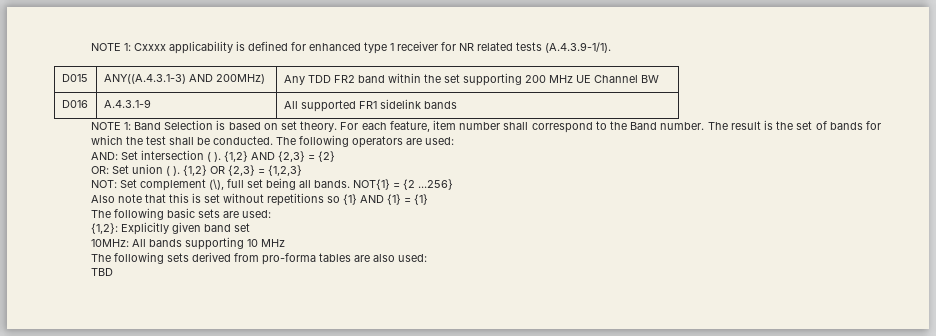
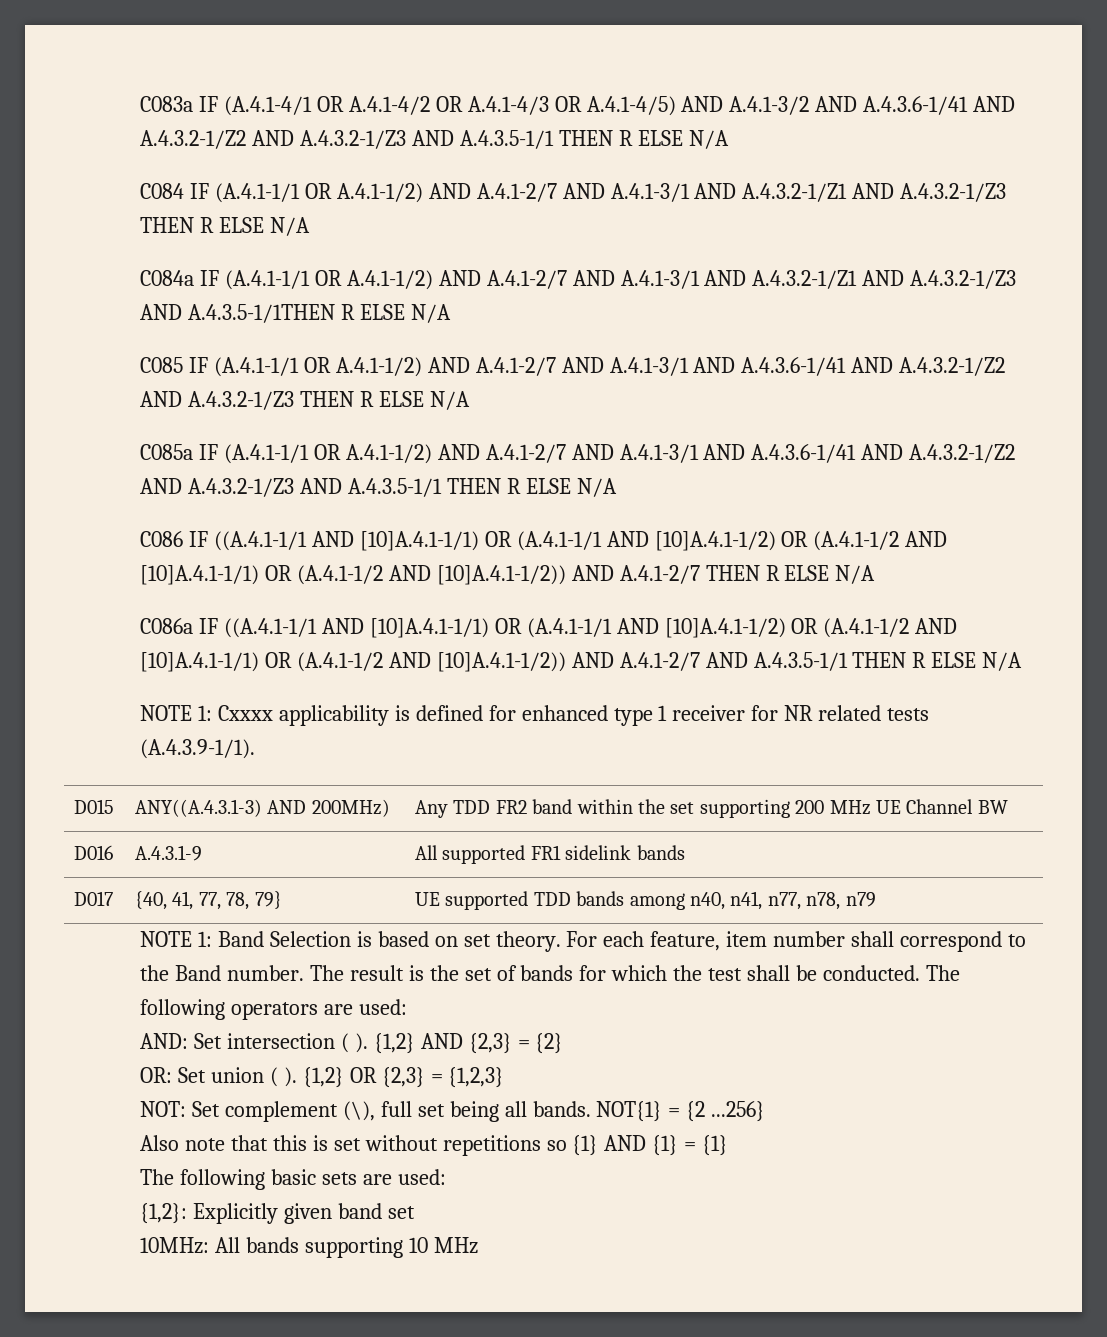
(90, 47) none -> [140,96,1016,116] [140,130,729,149] [140,183,1007,203] [140,217,310,236] [140,270,1017,290] [140,304,451,323] [140,357,1006,377] [140,391,470,410] [140,444,1016,464] [140,478,617,497] [140,531,948,551] [140,565,876,585] [140,618,958,638] [140,652,1023,672] C083a IF (A.4.1-4/1 OR A.4.1-4/2 OR A.4.1-4/3 OR A.4.1-4/5) AND A.4.1-3/2 AND A.4.3.6-1/41 AND A.4.3.2-1/Z2 AND A.4.3.2-1/Z3 AND A.4.3.5-1/1 THEN R ELSE N/A // C084 IF (A.4.1-1/1 OR A.4.1-1/2) AND A.4.1-2/7 AND A.4.1-3/1 AND A.4.3.2-1/Z1 AND A.4.3.2-1/Z3 THEN R ELSE N/A // C084a IF (A.4.1-1/1 OR A.4.1-1/2) AND A.4.1-2/7 AND A.4.1-3/1 AND A.4.3.2-1/Z1 AND A.4.3.2-1/Z3 AND A.4.3.5-1/1THEN R ELSE N/A // C085 IF (A.4.1-1/1 OR A.4.1-1/2) AND A.4.1-2/7 AND A.4.1-3/1 AND A.4.3.6-1/41 AND A.4.3.2-1/Z2 AND A.4.3.2-1/Z3 THEN R ELSE N/A // C085a IF (A.4.1-1/1 OR A.4.1-1/2) AND A.4.1-2/7 AND A.4.1-3/1 AND A.4.3.6-1/41 AND A.4.3.2-1/Z2 AND A.4.3.2-1/Z3 AND A.4.3.5-1/1 THEN R ELSE N/A // C086 IF ((A.4.1-1/1 AND [10]A.4.1-1/1) OR (A.4.1-1/1 AND [10]A.4.1-1/2) OR (A.4.1-1/2 AND [10]A.4.1-1/1) OR (A.4.1-1/2 AND [10]A.4.1-1/2)) AND A.4.1-2/7 THEN R ELSE N/A // C086a IF ((A.4.1-1/1 AND [10]A.4.1-1/1) OR (A.4.1-1/1 AND [10]A.4.1-1/2) OR (A.4.1-1/2 AND [10]A.4.1-1/1) OR (A.4.1-1/2 AND [10]A.4.1-1/2)) AND A.4.1-2/7 AND A.4.3.5-1/1 THEN R ELSE N/A //
(457, 105) none -> [73,891,113,906] [134,891,282,910] [414,891,876,910] // D017 | {40, 41, 77, 78, 79} | UE supported TDD bands among n40, n41, n77, n78, n79
[90,252,427,265] [90,268,113,276] // The following sets derived from pro-forma tables are also used: // TBD -> (478, 1245) none

